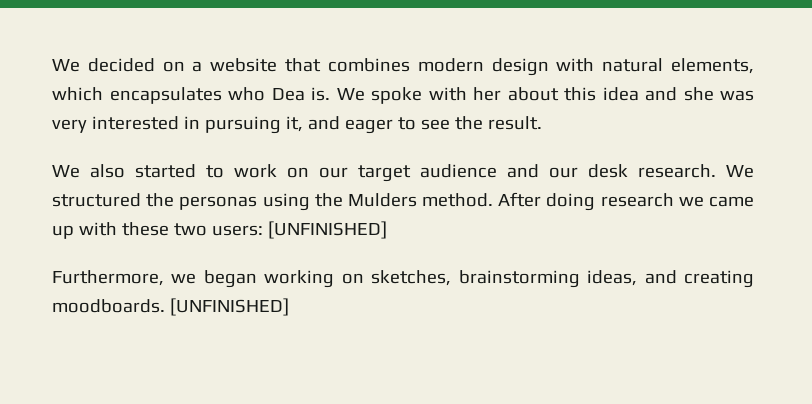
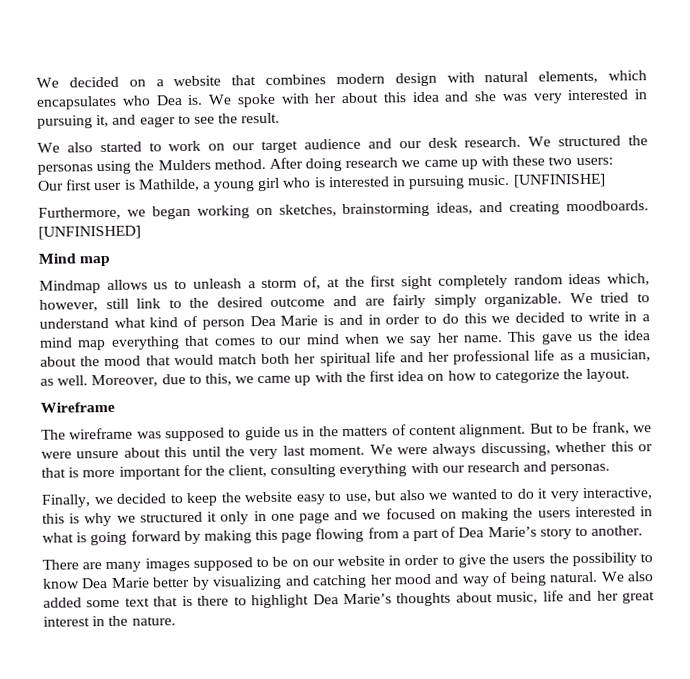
[267,221,387,239] [UNFINISHED] -> [37,173,606,192] // Our first user is Mathilde, a young girl who is interested in pursuing music. [UNFINISHE]
(289, 307) none -> [38,253,112,267] [39,273,651,294] [39,292,650,312] [39,311,650,330] [39,330,652,351] [40,349,651,367] [40,368,631,388] [40,401,115,413] [41,421,653,442] [41,441,653,460] [41,461,611,480] [41,487,653,508] [42,506,653,527] [42,525,644,546] [42,552,653,573] [42,571,654,590] [43,590,655,609] [43,615,176,627] // Mind map // Mindmap allows us to unleash a storm of, at the first sight completely random ideas which, however, still link to the desired outcome and are fairly simply organizable. We tried to understand what kind of person Dea Marie is and in order to do this we decided to write in a mind map everything that comes to our mind when we say her name. This gave us the idea about the mood that would match both her spiritual life and her professional life as a musician, as well. Moreover, due to this, we came up with the first idea on how to categorize the layout. // Wireframe // The wireframe was supposed to guide us in the matters of content alignment. But to be frank, we were unsure about this until the very last moment. We were always discussing, whether this or that is more important for the client, consulting everything with our research and personas. // Finally, we decided to keep the website easy to use, but also we wanted to do it very interactive, this is why we structured it only in one page and we focused on making the users interested in what is going forward by making this page flowing from a part of Dea Marie’s story to another. // There are many images supposed to be on our website in order to give the users the possibility to know Dea Marie better by visualizing and catching her mood and way of being natural. We also added some text that is there to highlight Dea Marie’s thoughts about music, life and her great interest in the nature.

